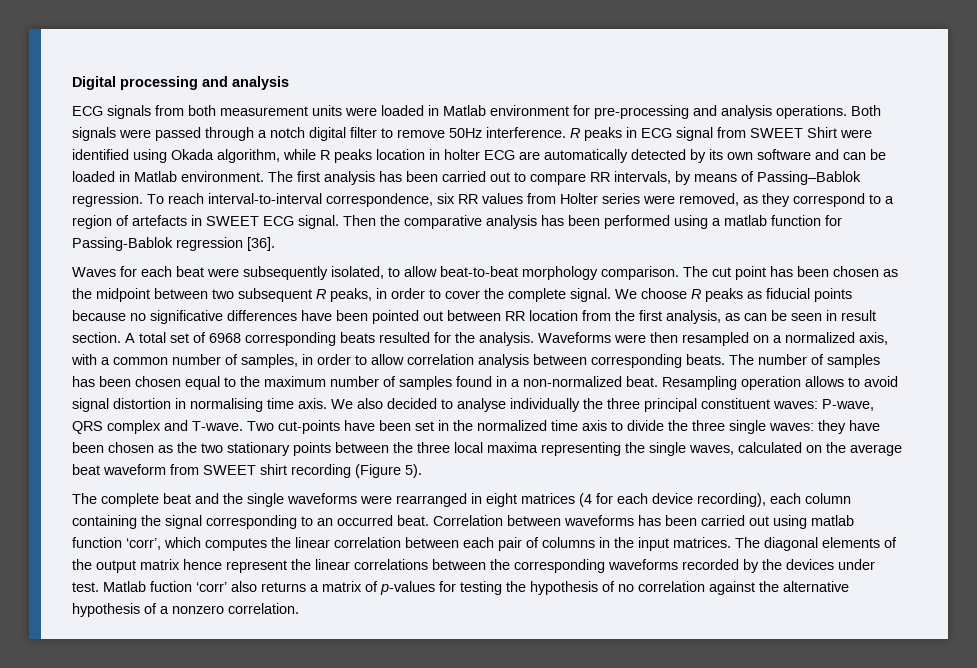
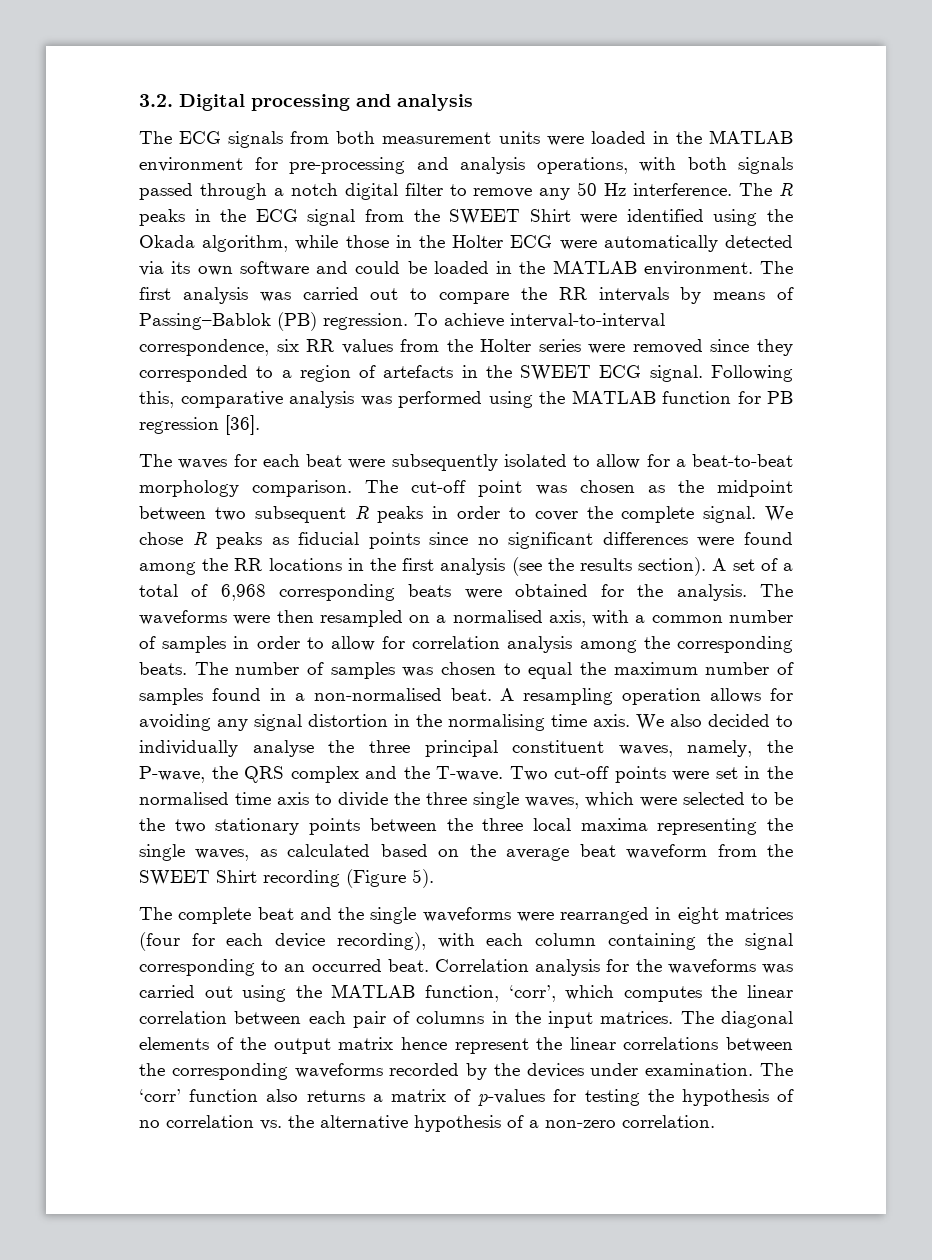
(72, 83) none -> [139,94,173,107] 3.2.
(289, 83) none -> [139,131,172,144] The
[443,105,486,116] Matlab -> [675,130,793,144] the MATLAB
[776,105,881,119] [72,127,151,141] operations. Both signals were -> [536,157,793,174] operations, with both signals
[449,127,637,141] 50Hz interference. R peaks in -> [539,182,793,200] [139,209,247,226] any 50 Hz interference. The R peaks in the
(746, 132) none -> [413,209,440,222] the
(167, 156) none -> [767,209,793,222] the
[320,149,540,163] R peaks location in holter ECG are -> [345,235,597,250] those in the Holter ECG were
[690,149,706,163] by -> [139,261,164,276] via
[843,152,866,160] can -> [355,261,401,274] could
[134,171,177,182] Matlab -> [519,260,637,274] the MATLAB
[379,171,438,182] has been -> [259,292,291,302] was
[590,171,671,184] RR intervals, -> [520,287,669,302] the RR intervals
(861, 178) none -> [277,312,317,331] (PB)
[168,193,204,204] reach -> [444,313,504,328] achieve
(556, 198) none -> [446,339,473,352] the
[679,193,865,207] removed, as they correspond -> [632,339,793,356] [139,365,248,382] removed since they corresponded
(202, 220) none -> [485,365,512,378] the
[343,215,767,229] Then the comparative analysis has been performed using a matlab -> [710,365,793,382] [139,390,656,408] Following this, comparative analysis was performed using the MATLAB
[72,237,173,251] Passing-Bablok -> [767,391,793,404] PB
[72,267,116,277] Waves -> [139,454,228,469] The waves
[331,266,437,279] isolated, to allow -> [503,454,686,469] isolated to allow for a
[712,266,829,280] cut point has been -> [411,480,567,497] cut-off point was
[330,288,372,302] peaks, -> [377,506,424,523] peaks
[641,288,687,299] choose -> [139,532,183,545] chose
[72,310,876,324] [72,332,430,346] because no significative differences have been pointed out between RR location from the first analysis, as can be seen in result section. A total set of 6968 corresponding beats resulted -> [429,532,793,549] [139,557,794,576] [139,584,588,601] since no significant differences were found among the RR locations in the first analysis (see the results section). A set of a total of 6,968 corresponding beats were obtained
[538,332,611,343] Waveforms -> [760,584,793,597] [139,610,227,625] The waveforms
[785,332,855,343] normalized -> [452,610,543,623] normalised
[241,354,298,368] samples, -> [162,636,227,653] samples
(404, 359) none -> [382,636,406,649] for
[533,354,587,365] between -> [579,636,670,653] among the
[72,376,236,390] has been chosen equal to -> [402,662,573,679] was chosen to equal
[523,376,898,390] non-normalized beat. Resampling operation allows to avoid -> [313,688,793,705] [139,714,248,731] non-normalised beat. A resampling operation allows for avoiding any
(186, 403) none -> [416,714,442,727] the
[457,398,580,412] analyse individually -> [139,740,314,757] individually analyse
[773,399,874,411] waves: P-wave, -> [618,740,793,757] [139,766,238,783] waves, namely, the P-wave, the
(188, 425) none -> [403,766,430,779] the
[278,420,411,434] cut-points have been -> [554,766,710,783] cut-off points were
[477,420,547,431] normalized -> [139,792,229,805] normalised
[769,420,880,434] [72,442,173,453] waves: they have been chosen as -> [525,792,793,809] waves, which were selected to be
[738,442,802,453] calculated -> [259,844,428,857] as calculated based
[203,464,287,475] SWEET shirt -> [767,844,793,857] [139,870,257,886] the SWEET Shirt
[579,493,592,507] (4 -> [139,932,180,951] (four
(766, 500) none -> [437,933,475,948] with
[507,515,854,529] [72,537,122,548] between waveforms has been carried out using matlab function -> [535,959,793,976] [139,984,499,1002] analysis for the waveforms was carried out using the MATLAB function,
[72,581,227,592] test. Matlab fuction ‘corr’ -> [645,1063,793,1076] [139,1089,259,1102] examination. The ‘corr’ function
[709,581,755,595] against -> [260,1120,282,1130] vs.
[172,605,224,614] nonzero -> [545,1120,616,1128] non-zero

